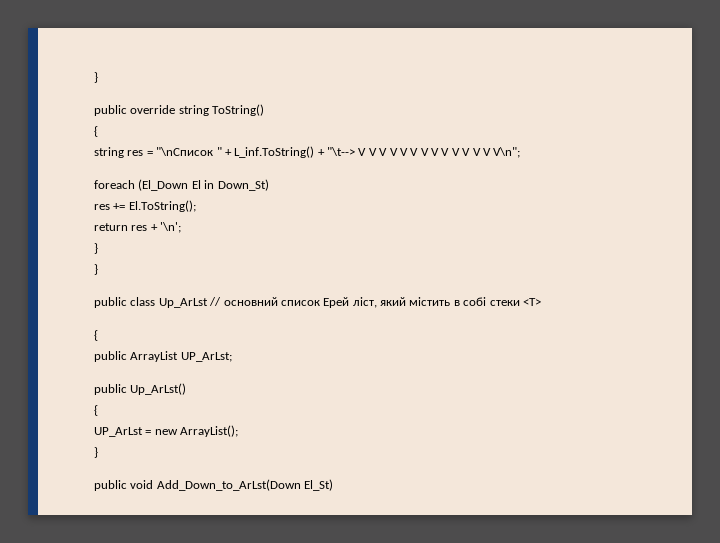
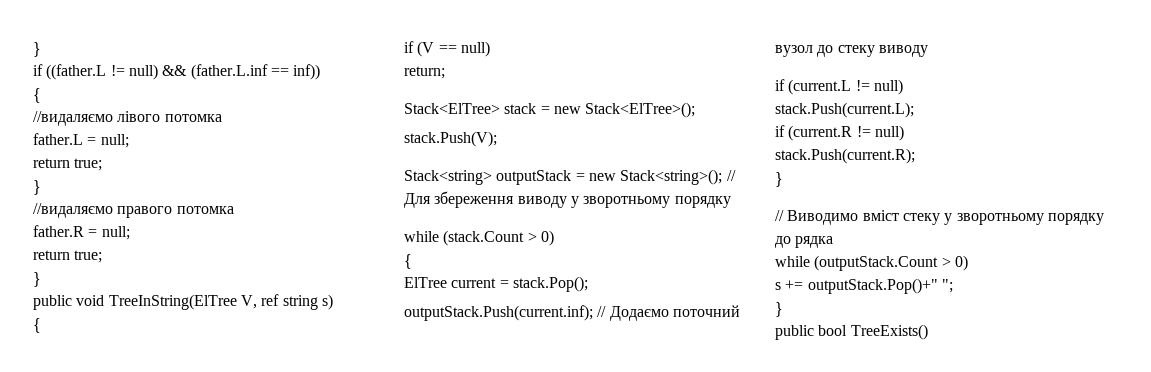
[94,72,98,83] [94,104,265,116] [94,126,98,137] [94,146,521,158] [94,179,269,191] [94,200,196,212] [94,222,182,233] [94,243,98,254] [94,264,98,275] [94,297,541,308] [94,330,98,341] [94,351,232,362] [94,383,187,395] [94,405,98,416] [94,425,239,437] [94,447,98,458] [94,479,334,491] } // public override string ToString() // { // string res = "\nСписок " + L_inf.ToString() + "\t--> V V V V V V V V V V V V V V\n"; // foreach (El_Down El in Down_St) // res += El.ToString(); // return res + '\n'; // } // } // public class Up_ArLst // основний список Ерей ліст, який містить в собі стеки <T> // { // public ArrayList UP_ArLst; // public Up_ArLst() // { // UP_ArLst = new ArrayList(); // } // public void Add_Down_to_ArLst(Down El_St) -> [33,42,41,57] [33,64,321,80] [33,88,41,103] [33,111,222,126] [33,133,129,148] [33,158,103,171] [33,180,41,195] [33,203,234,218] [33,225,130,240] [33,250,103,263] [33,272,41,287] [33,294,333,310] [33,318,41,333] [404,41,490,57] [404,66,445,79] [404,102,696,118] [404,131,497,147] [404,169,736,185] [404,191,731,208] [404,230,554,246] [404,254,412,269] [404,276,588,292] [404,305,740,321] [775,45,928,57] [775,79,903,95] [775,102,914,118] [775,125,904,141] [775,148,915,164] [775,172,783,187] [775,210,1104,225] [775,236,834,248] [775,255,968,271] [775,278,953,294] [775,302,783,317] [775,324,928,340] } // if ((father.L != null) && (father.L.inf == inf)) // { // //видаляємо лівого потомка // father.L = null; // return true; // } // //видаляємо правого потомка // father.R = null; // return true; // } // public void TreeInString(ElTree V, ref string s) // { // if (V == null) // return; // Stack<ElTree> stack = new Stack<ElTree>(); // stack.Push(V); // Stack<string> outputStack = new Stack<string>(); // Для збереження виводу у зворотньому порядку // while (stack.Count > 0) // { // ElTree current = stack.Pop(); // outputStack.Push(current.inf); // Додаємо поточний вузол до стеку виводу // if (current.L != null) // stack.Push(current.L); // if (current.R != null) // stack.Push(current.R); // } // // Виводимо вміст стеку у зворотньому порядку до рядка // while (outputStack.Count > 0) // s += outputStack.Pop()+" "; // } // public bool TreeExists()

